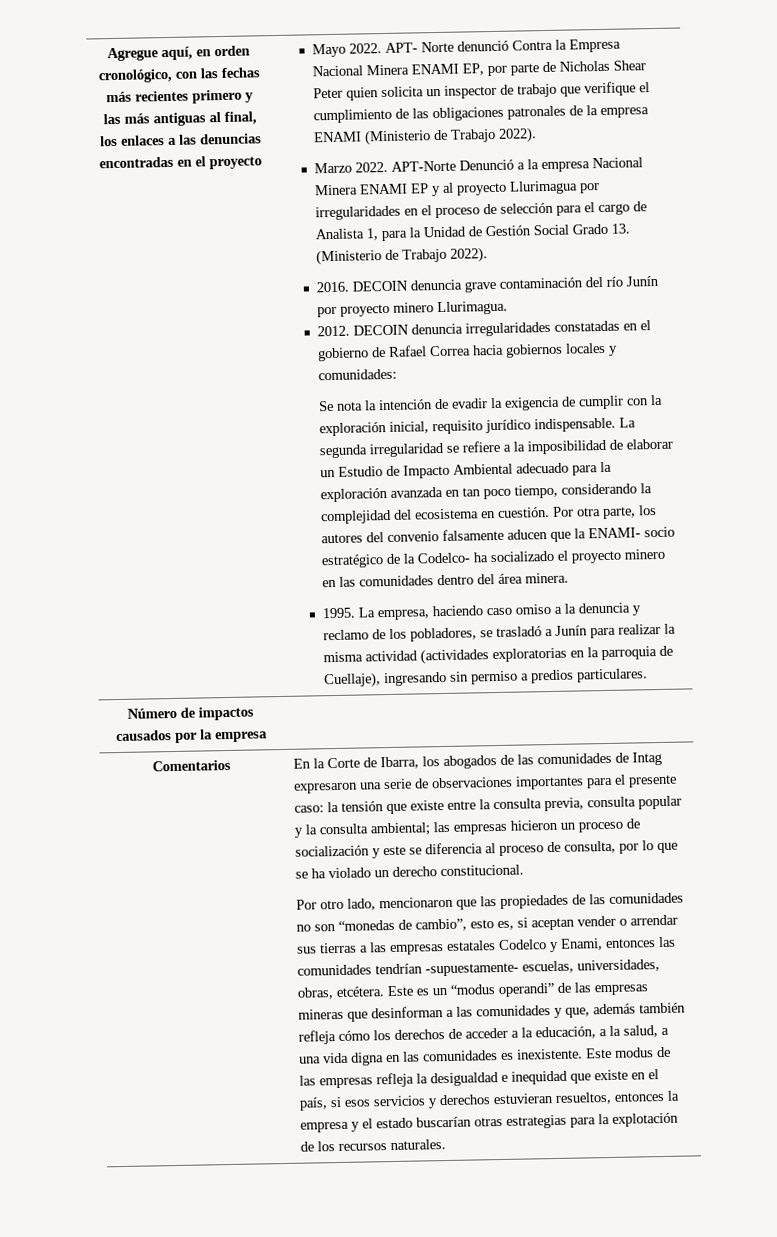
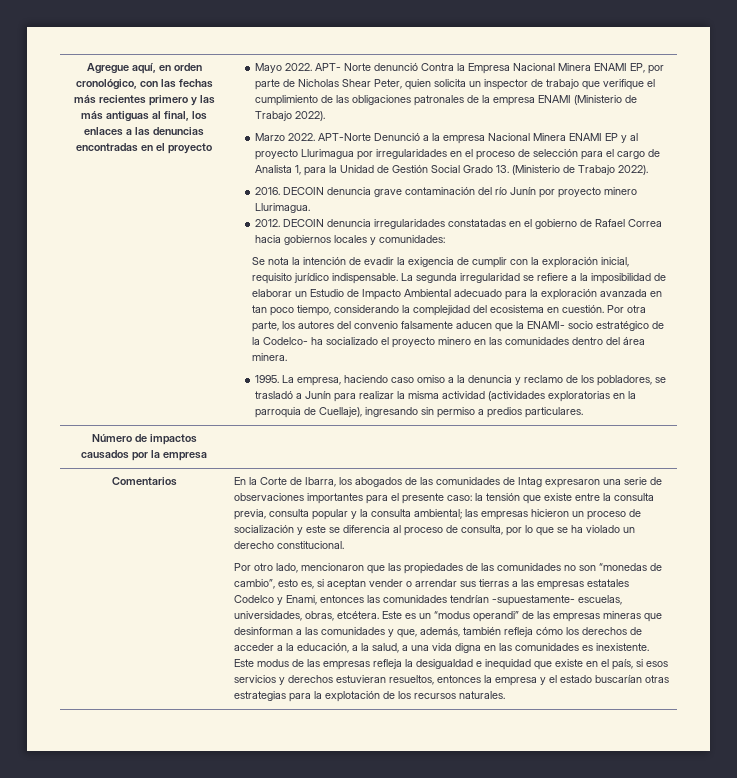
[312,87,343,99] Peter -> [373,79,402,89] Peter,
[592,1003,636,1015] además -> [419,627,460,637] además,

